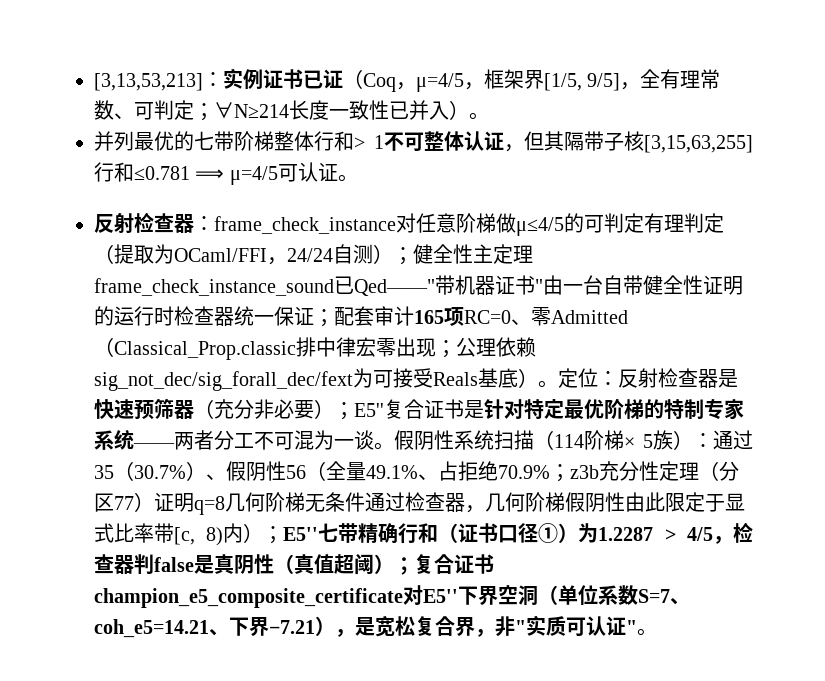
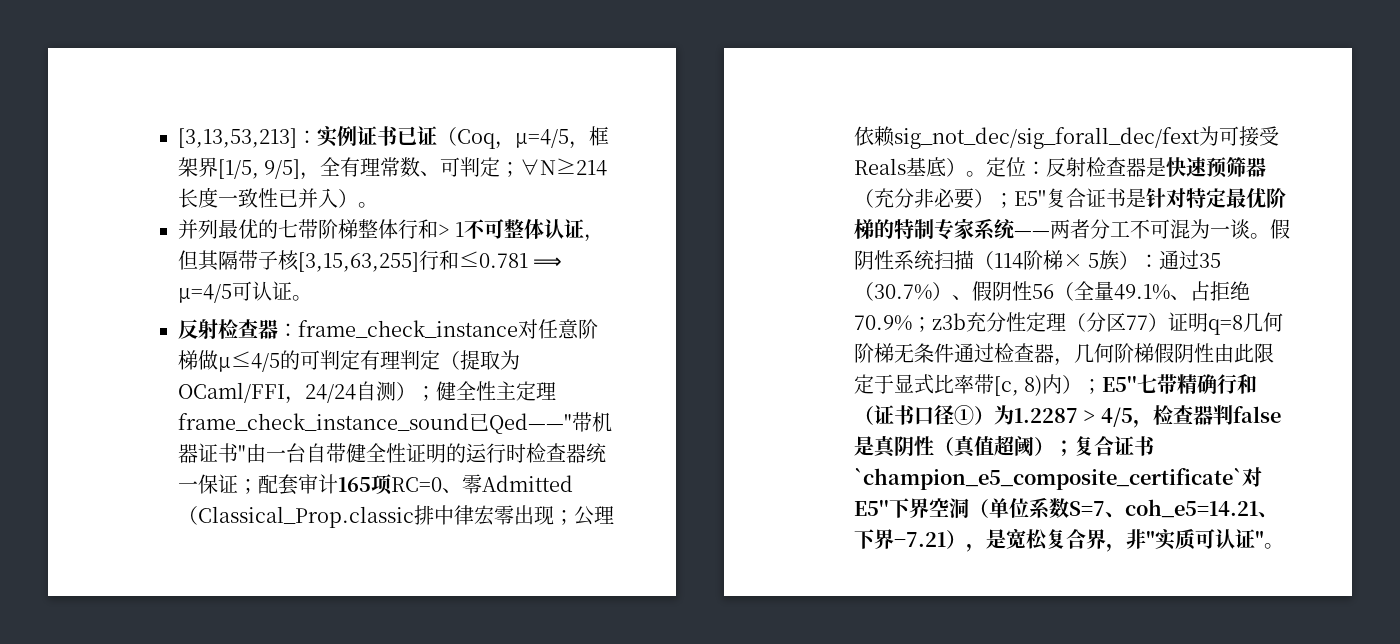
[94,588,403,608] champion_e5_composite_certificate -> [854,468,1242,490] `champion_e5_composite_certificate`

